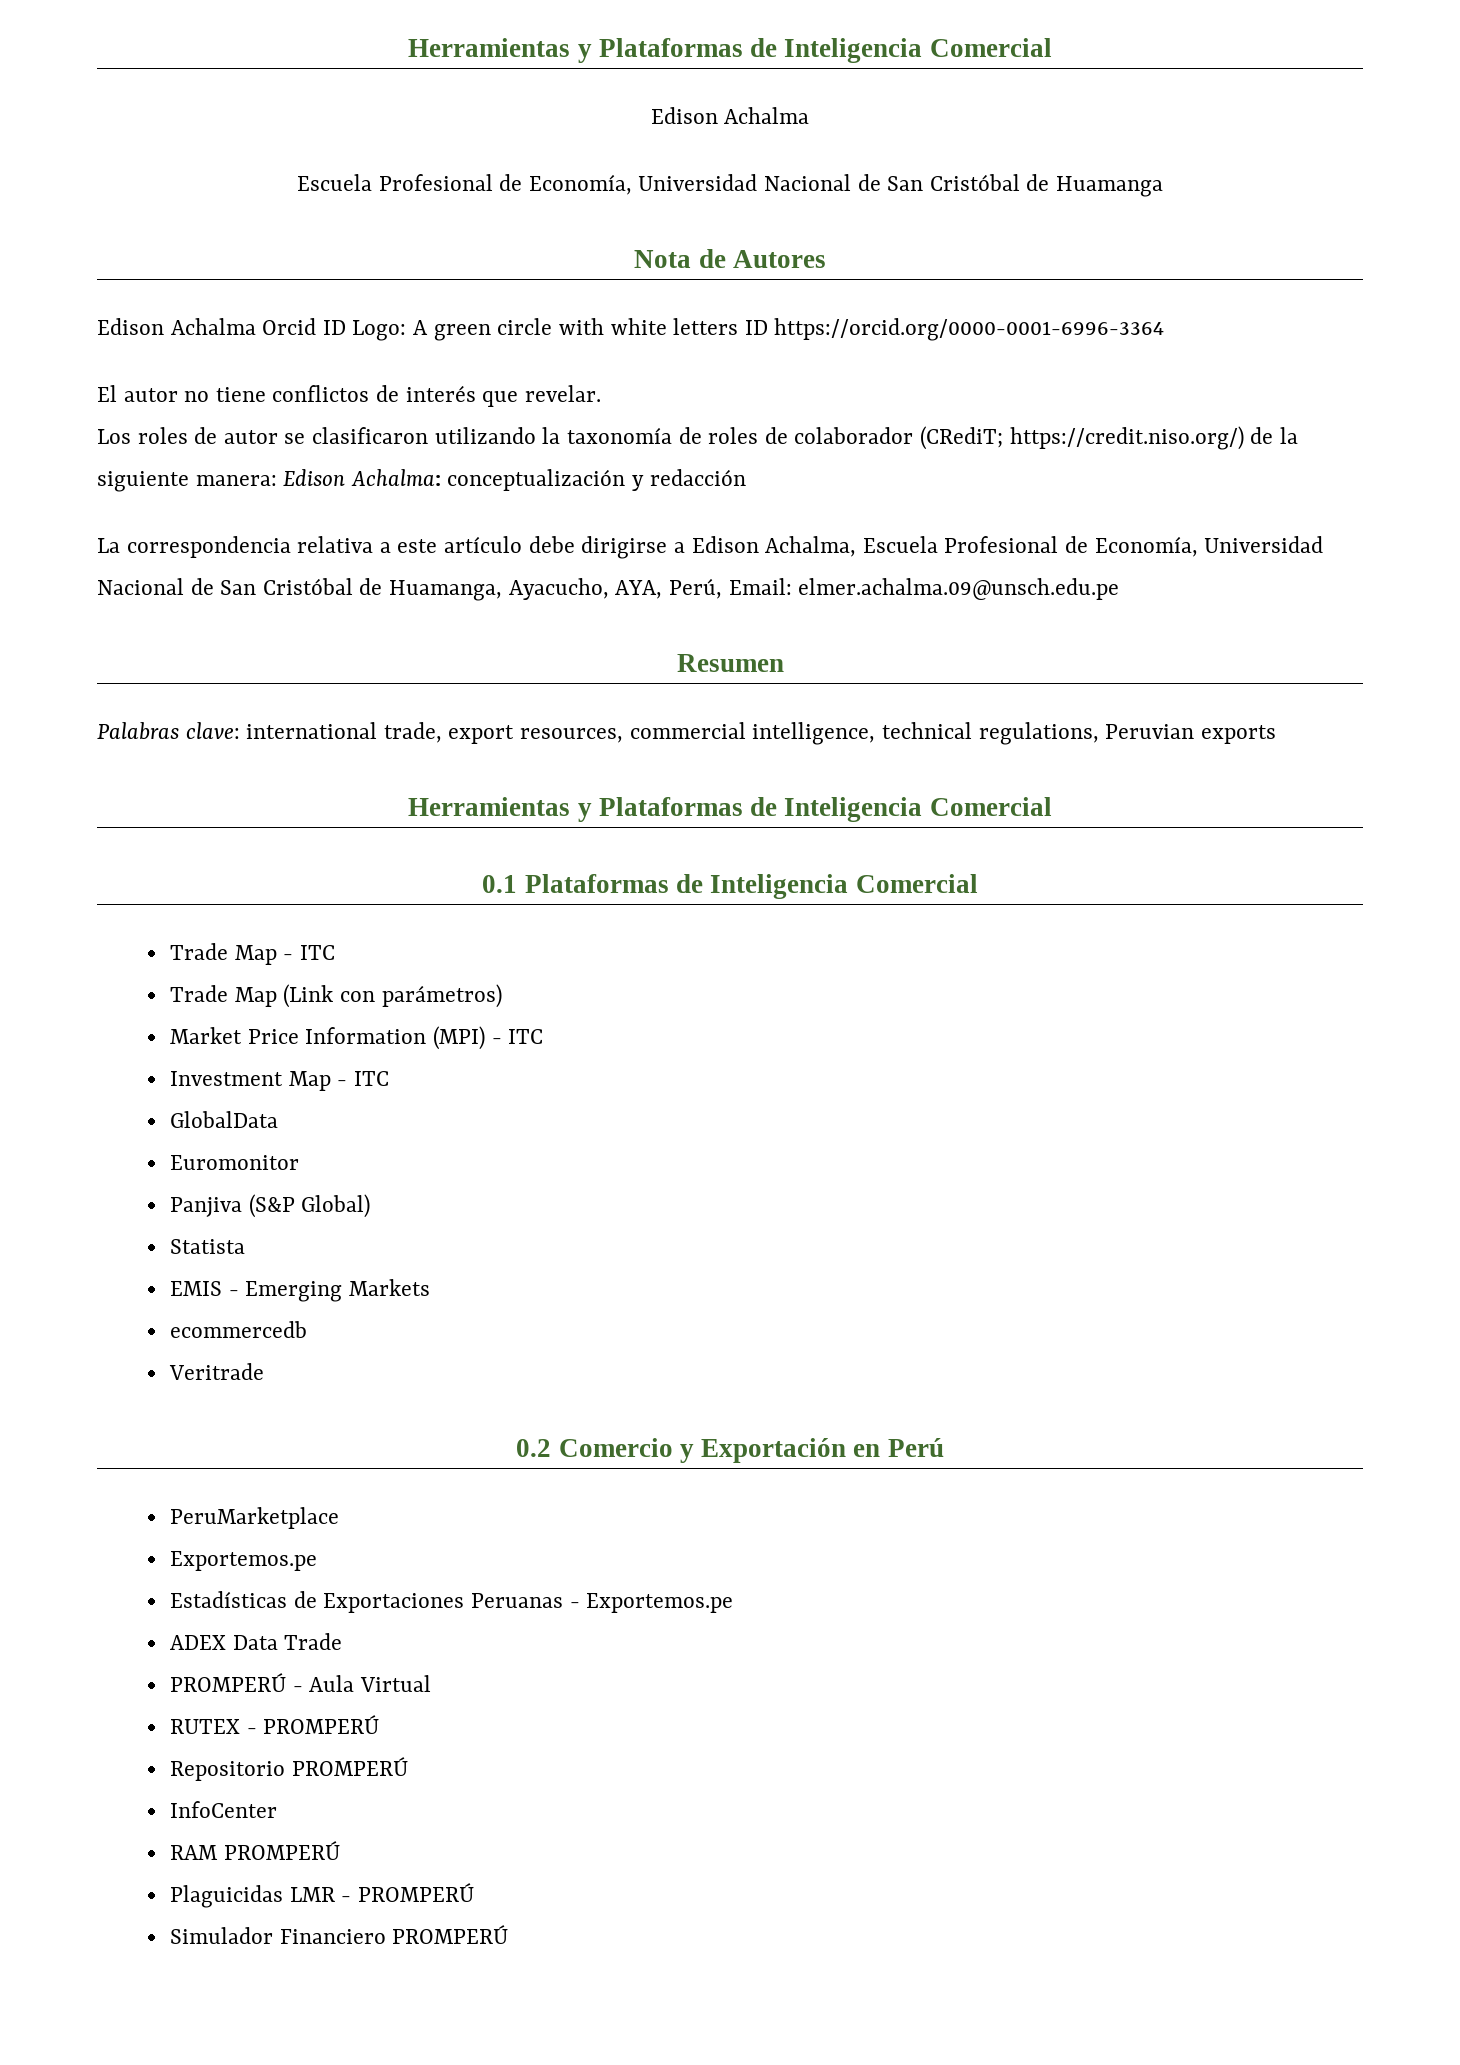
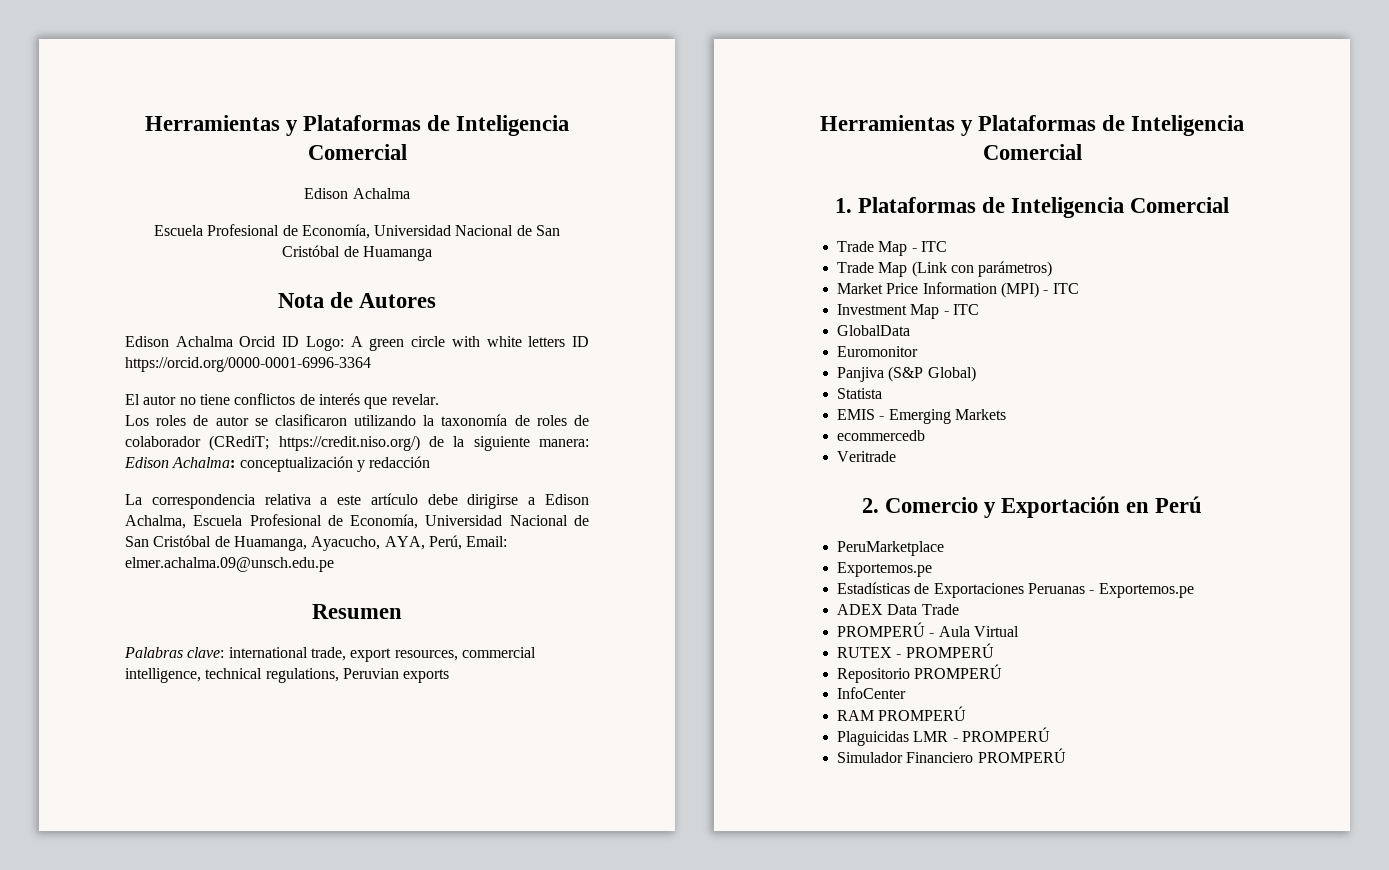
[482,875,518,893] 0.1 -> [834,198,852,213] 1.
[516,1439,552,1457] 0.2 -> [861,498,879,513] 2.

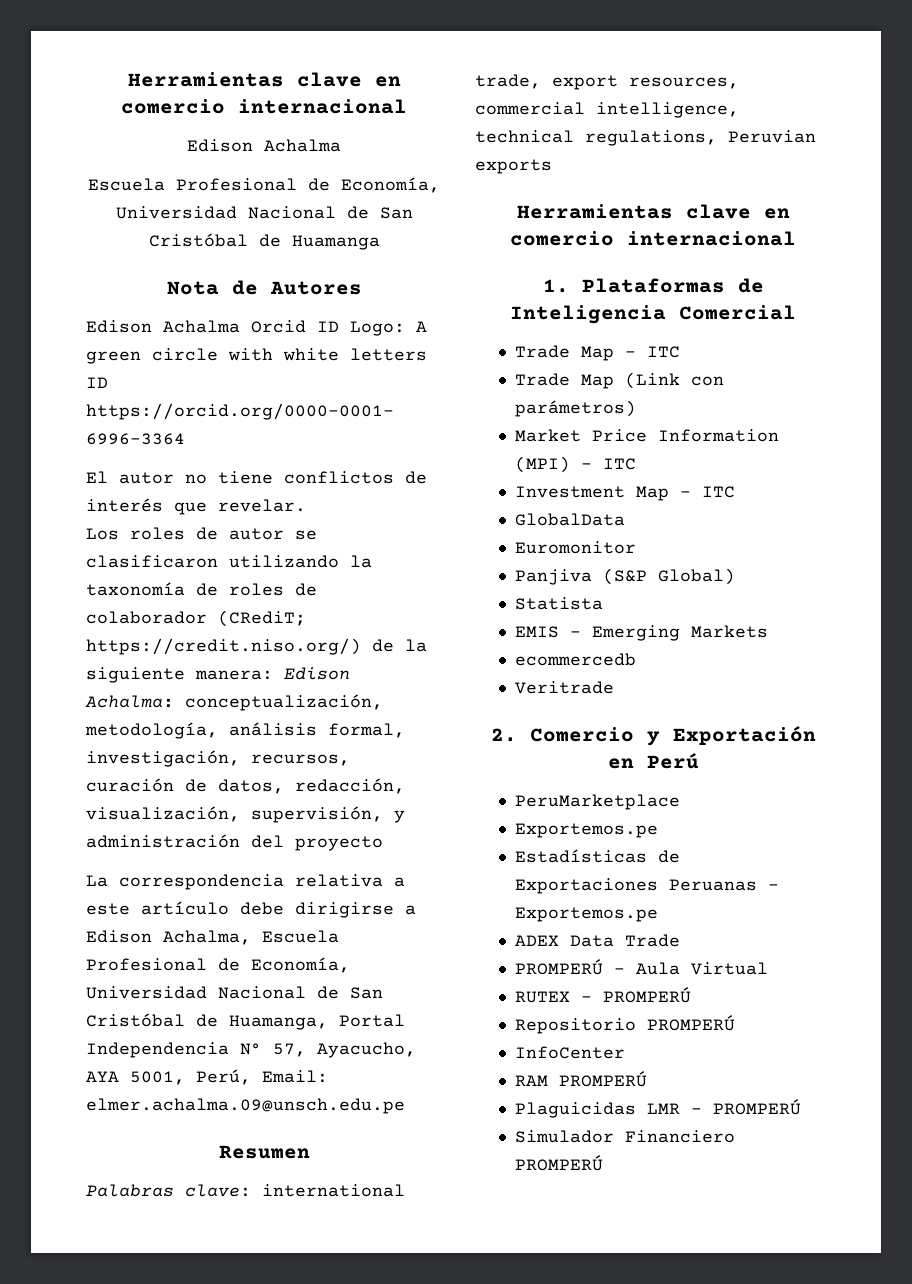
[144,115,570,136] [307,144,407,160] Herramientas y Plataformas de Inteligencia Comercial -> [127,72,401,87] [121,99,407,114] Herramientas clave en comercio internacional
[239,456,431,472] conceptualización y redacción -> [185,694,383,711] [85,722,405,739] [86,750,350,767] [86,778,405,794] [86,806,405,823] [86,834,383,851] conceptualización, metodología, análisis formal, investigación, recursos, curación de datos, redacción, visualización, supervisión, y administración del proyecto
[311,536,425,551] Ayacucho, AYA, -> [339,1014,405,1027] [86,1042,416,1058] [86,1071,185,1085] Portal Independencia N° 57, Ayacucho, AYA 5001,
[960,115,1245,136] [982,144,1082,160] y Plataformas de Inteligencia Comercial -> [685,204,790,219] [510,231,796,246] clave en comercio internacional

